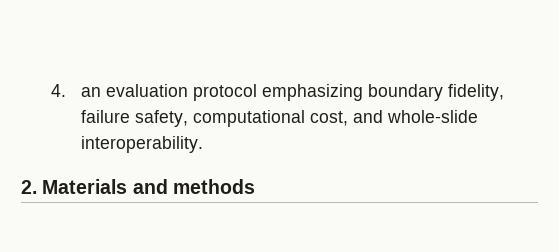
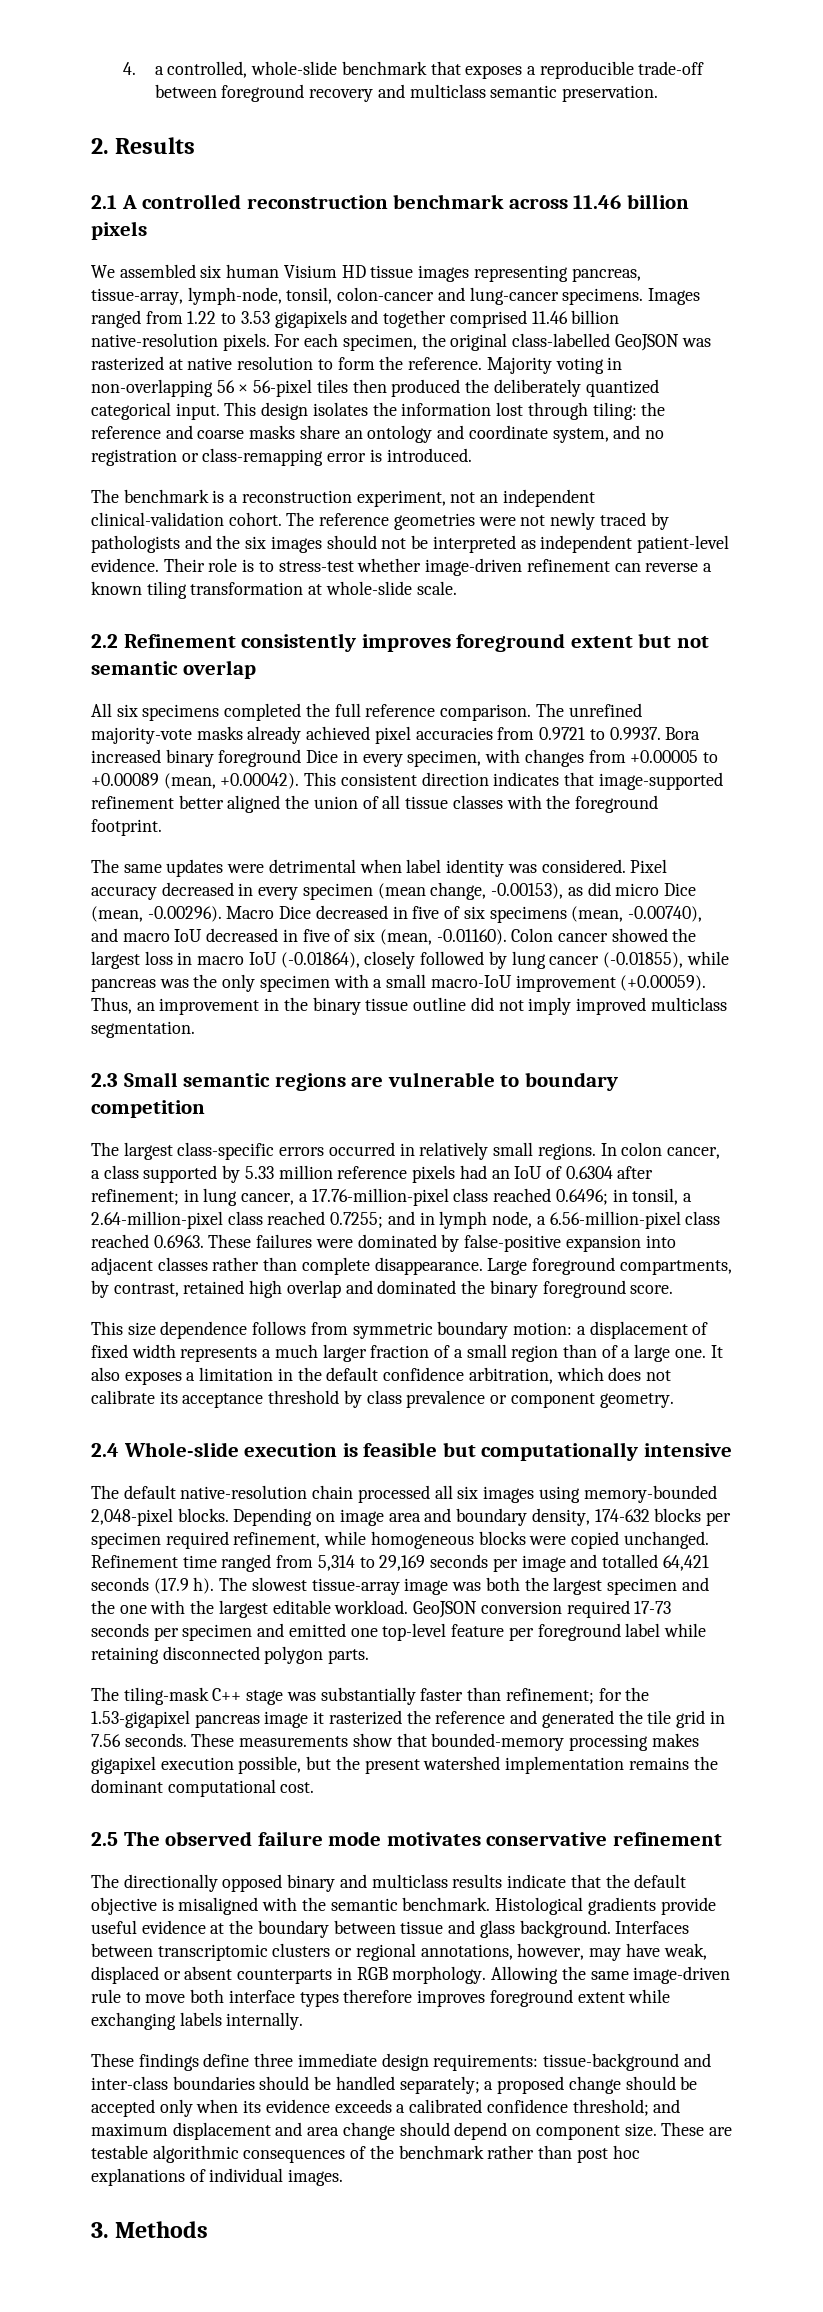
[81,84,505,101] [81,110,479,127] [81,136,204,153] [21,179,255,194] an evaluation protocol emphasizing boundary fidelity, failure safety, computational cost, and whole-slide interoperability. // 2. Materials and methods -> [154,61,705,79] [154,84,659,102] [91,137,196,154] [91,194,689,209] [91,221,147,240] [91,264,641,282] [91,287,701,305] [91,310,620,328] [91,333,711,351] [91,356,623,374] [91,379,659,397] [91,402,666,420] [91,425,664,443] [91,448,472,466] [91,489,595,507] [91,512,669,530] [91,535,729,553] [91,558,712,576] [91,581,457,599] [91,633,709,652] [91,660,256,679] [91,703,642,721] [91,726,701,744] [91,749,718,767] [91,772,723,790] [91,795,658,813] [91,819,162,836] [91,859,668,877] [91,882,696,900] [91,905,702,923] [91,928,697,945] [91,951,729,969] [91,974,707,992] [91,997,727,1015] [91,1021,195,1038] [91,1072,618,1091] [91,1100,205,1118] [91,1142,720,1160] [91,1165,654,1183] [91,1188,692,1206] [91,1211,721,1229] [91,1234,676,1252] [91,1257,732,1275] [91,1280,674,1298] [91,1321,709,1339] [91,1344,723,1362] [91,1367,671,1385] [91,1390,674,1408] [91,1442,732,1461] [91,1485,717,1503] [91,1508,731,1526] [91,1531,709,1549] [91,1554,709,1572] [91,1577,709,1595] [91,1600,672,1618] [91,1623,706,1641] [91,1646,370,1664] [91,1687,650,1705] [91,1710,725,1728] [91,1733,699,1751] [91,1756,718,1774] [91,1779,315,1797] [91,1831,722,1846] [91,1874,687,1892] [91,1897,716,1915] [91,1920,690,1938] [91,1943,707,1961] [91,1966,731,1984] [91,1989,671,2007] [91,2012,304,2030] [91,2053,711,2071] [91,2076,698,2094] [91,2099,681,2117] [91,2122,732,2140] [91,2145,640,2163] [91,2168,344,2186] [91,2221,209,2238] a controlled, whole-slide benchmark that exposes a reproducible trade-off between foreground recovery and multiclass semantic preservation. // 2. Results // 2.1 A controlled reconstruction benchmark across 11.46 billion pixels // We assembled six human Visium HD tissue images representing pancreas, tissue-array, lymph-node, tonsil, colon-cancer and lung-cancer specimens. Images ranged from 1.22 to 3.53 gigapixels and together comprised 11.46 billion native-resolution pixels. For each specimen, the original class-labelled GeoJSON was rasterized at native resolution to form the reference. Majority voting in non-overlapping 56 × 56-pixel tiles then produced the deliberately quantized categorical input. This design isolates the information lost through tiling: the reference and coarse masks share an ontology and coordinate system, and no registration or class-remapping error is introduced. // The benchmark is a reconstruction experiment, not an independent clinical-validation cohort. The reference geometries were not newly traced by pathologists and the six images should not be interpreted as independent patient-level evidence. Their role is to stress-test whether image-driven refinement can reverse a known tiling transformation at whole-slide scale. // 2.2 Refinement consistently improves foreground extent but not semantic overlap // All six specimens completed the full reference comparison. The unrefined majority-vote masks already achieved pixel accuracies from 0.9721 to 0.9937. Bora increased binary foreground Dice in every specimen, with changes from +0.00005 to +0.00089 (mean, +0.00042). This consistent direction indicates that image-supported refinement better aligned the union of all tissue classes with the foreground footprint. // The same updates were detrimental when label identity was considered. Pixel accuracy decreased in every specimen (mean change, -0.00153), as did micro Dice (mean, -0.00296). Macro Dice decreased in five of six specimens (mean, -0.00740), and macro IoU decreased in five of six (mean, -0.01160). Colon cancer showed the largest loss in macro IoU (-0.01864), closely followed by lung cancer (-0.01855), while pancreas was the only specimen with a small macro-IoU improvement (+0.00059). Thus, an improvement in the binary tissue outline did not imply improved multiclass segmentation. // 2.3 Small semantic regions are vulnerable to boundary competition // The largest class-specific errors occurred in relatively small regions. In colon cancer, a class supported by 5.33 million reference pixels had an IoU of 0.6304 after refinement; in lung cancer, a 17.76-million-pixel class reached 0.6496; in tonsil, a 2.64-million-pixel class reached 0.7255; and in lymph node, a 6.56-million-pixel class reached 0.6963. These failures were dominated by false-positive expansion into adjacent classes rather than complete disappearance. Large foreground compartments, by contrast, retained high overlap and dominated the binary foreground score. // This size dependence follows from symmetric boundary motion: a displacement of fixed width represents a much larger fraction of a small region than of a large one. It also exposes a limitation in the default confidence arbitration, which does not calibrate its acceptance threshold by class prevalence or component geometry. // 2.4 Whole-slide execution is feasible but computationally intensive // The default native-resolution chain processed all six images using memory-bounded 2,048-pixel blocks. Depending on image area and boundary density, 174-632 blocks per specimen required refinement, while homogeneous blocks were copied unchanged. Refinement time ranged from 5,314 to 29,169 seconds per image and totalled 64,421 seconds (17.9 h). The slowest tissue-array image was both the largest specimen and the one with the largest editable workload. GeoJSON conversion required 17-73 seconds per specimen and emitted one top-level feature per foreground label while retaining disconnected polygon parts. // The tiling-mask C++ stage was substantially faster than refinement; for the 1.53-gigapixel pancreas image it rasterized the reference and generated the tile grid in 7.56 seconds. These measurements show that bounded-memory processing makes gigapixel execution possible, but the present watershed implementation remains the dominant computational cost. // 2.5 The observed failure mode motivates conservative refinement // The directionally opposed binary and multiclass results indicate that the default objective is misaligned with the semantic benchmark. Histological gradients provide useful evidence at the boundary between tissue and glass background. Interfaces between transcriptomic clusters or regional annotations, however, may have weak, displaced or absent counterparts in RGB morphology. Allowing the same image-driven rule to move both interface types therefore improves foreground extent while exchanging labels internally. // These findings define three immediate design requirements: tissue-background and inter-class boundaries should be handled separately; a proposed change should be accepted only when its evidence exceeds a calibrated confidence threshold; and maximum displacement and area change should depend on component size. These are testable algorithmic consequences of the benchmark rather than post hoc explanations of individual images. // 3. Methods

